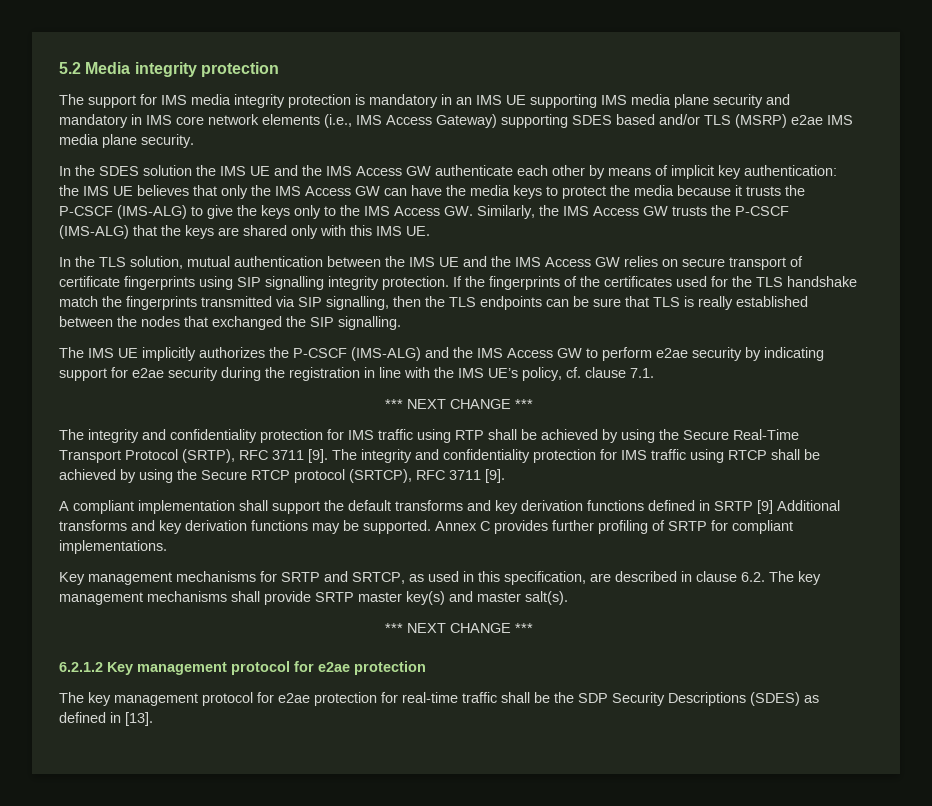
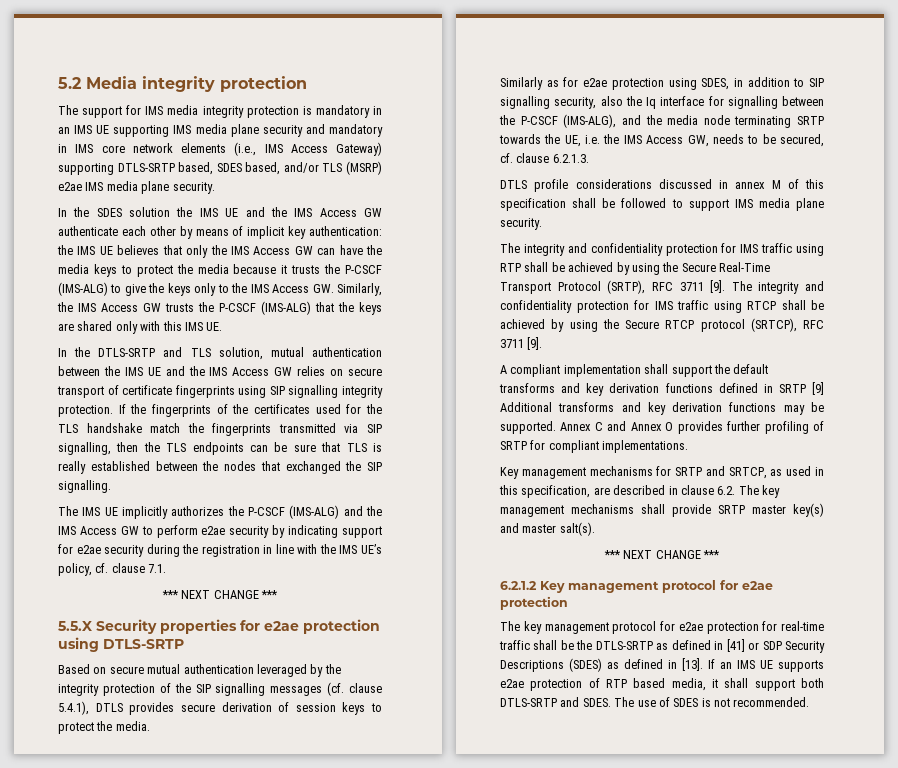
[572,114,655,125] SDES based -> [117,162,281,175] DTLS-SRTP based, SDES based,
(95, 261) none -> [98,347,183,357] DTLS-SRTP and
(533, 404) none -> [58,619,380,634] [58,637,184,652] [58,664,341,677] [58,682,382,696] [58,701,382,715] [58,721,150,734] [500,77,824,90] [500,96,824,109] [499,114,824,128] [499,134,824,147] [500,153,589,163] [500,179,824,192] [500,198,824,211] [500,218,542,230] // 5.5.X Security properties for e2ae protection using DTLS-SRTP // Based on secure mutual authentication leveraged by the integrity protection of the SIP signalling messages (cf. clause 5.4.1), DTLS provides secure derivation of session keys to protect the media. // Similarly as for e2ae protection using SDES, in addition to SIP signalling security, also the Iq interface for signalling between the P-CSCF (IMS-ALG), and the media node terminating SRTP towards the UE, i.e. the IMS Access GW, needs to be secured, cf. clause 6.2.1.3. // DTLS profile considerations discussed in annex M of this specification shall be followed to support IMS media plane security.
(490, 526) none -> [607,421,674,431] and Annex O
(574, 697) none -> [595,639,760,652] DTLS-SRTP as defined in [41] or
(153, 719) none -> [708,659,824,672] [500,678,824,691] [500,697,810,707] If an IMS UE supports e2ae protection of RTP based media, it shall support both DTLS-SRTP and SDES. The use of SDES is not recommended.

